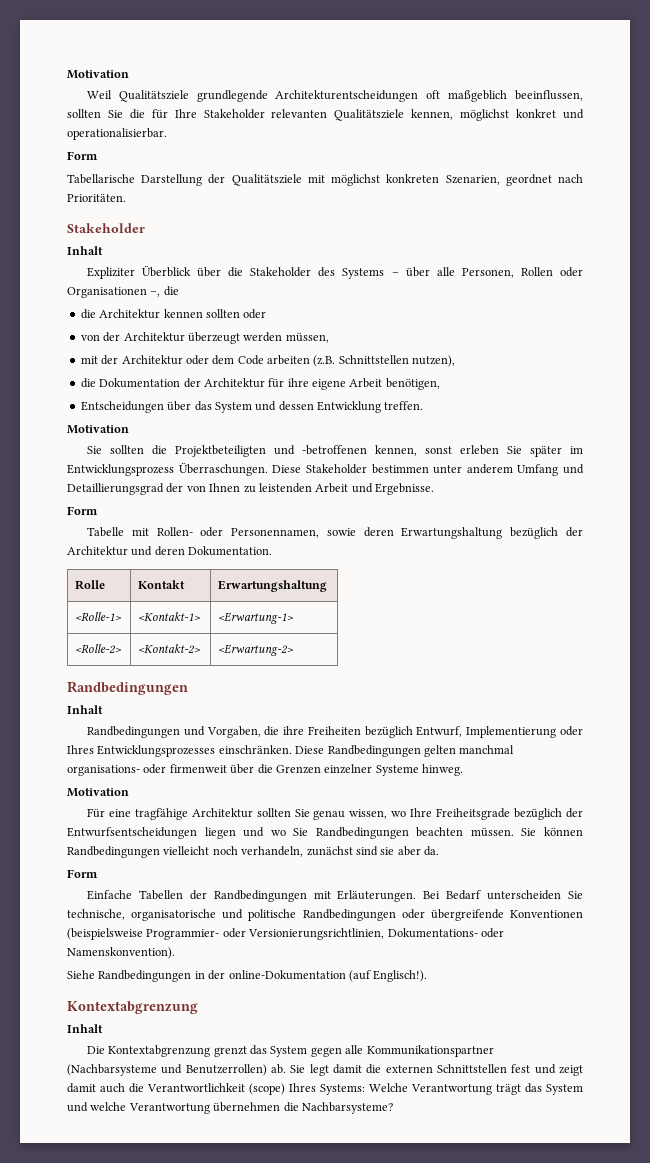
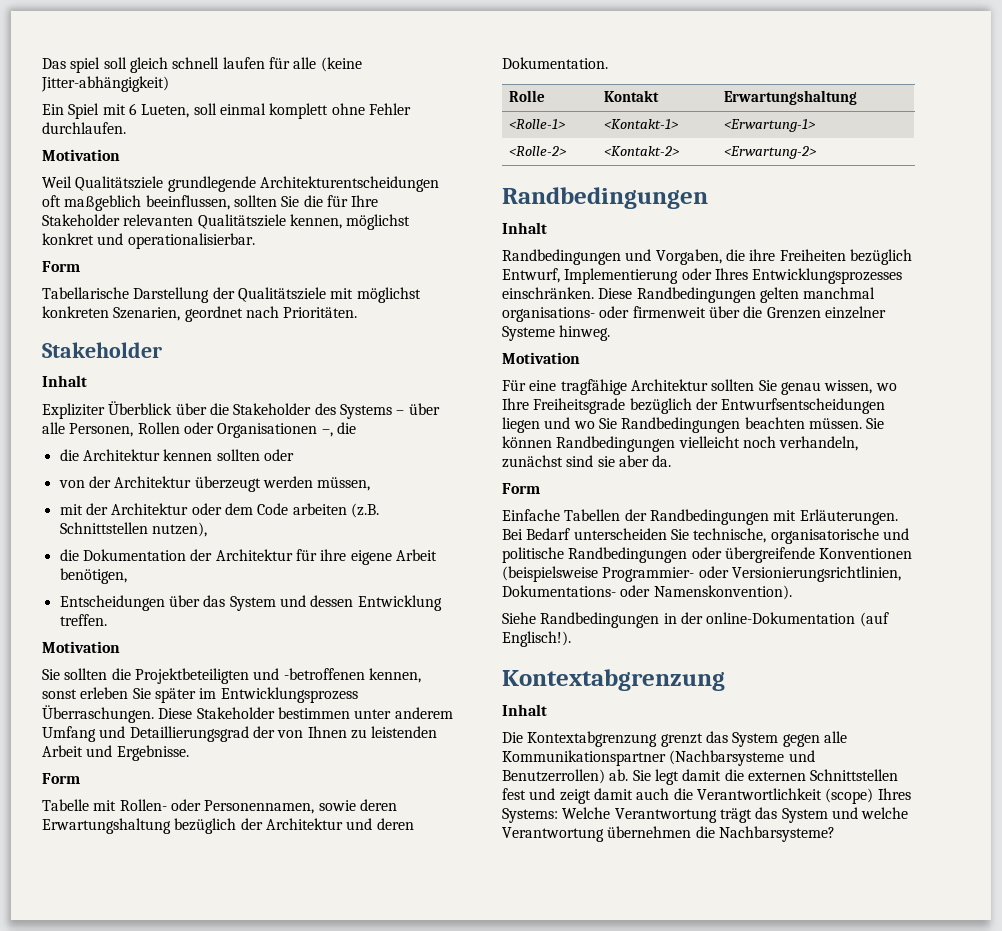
(67, 74) none -> [42,57,362,73] [41,76,169,92] [42,103,411,119] [42,122,126,134] Das spiel soll gleich schnell laufen für alle (keine Jitter-abhängigkeit) // Ein Spiel mit 6 Lueten, soll einmal komplett ohne Fehler durchlaufen. //

